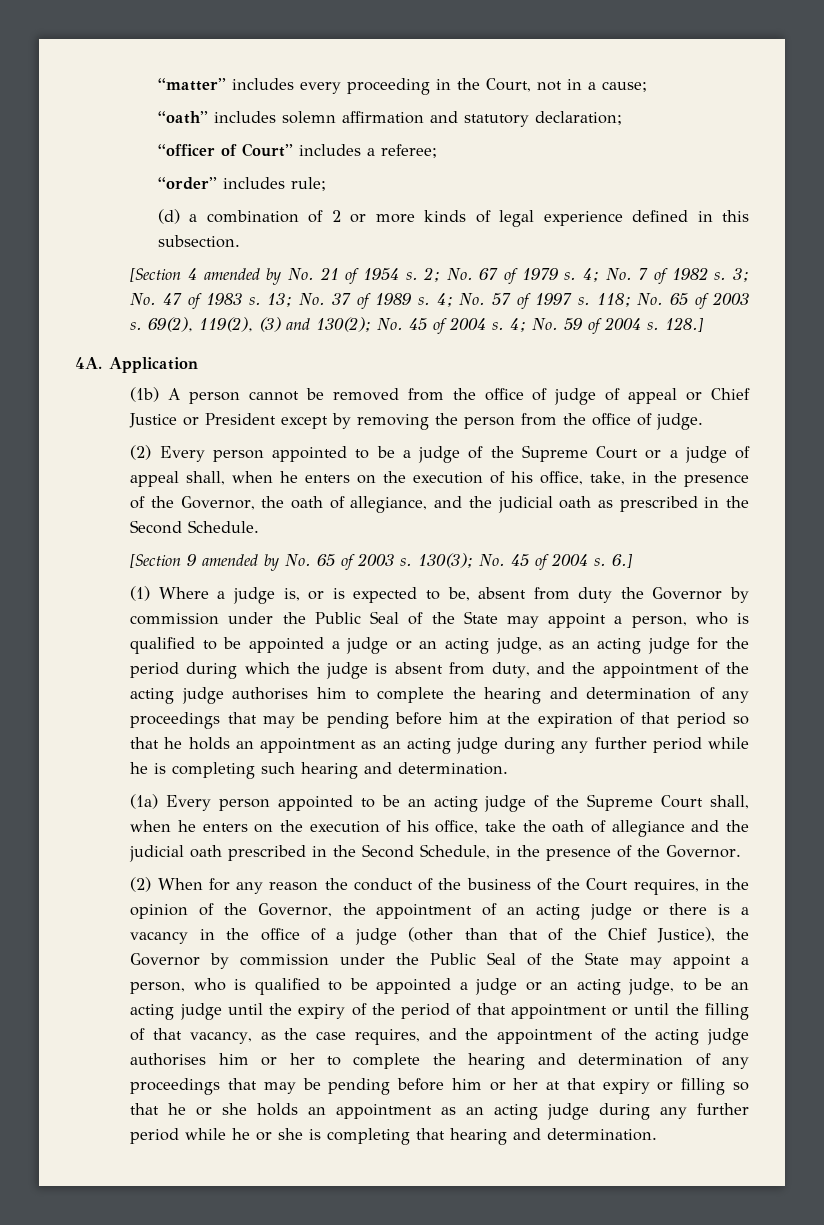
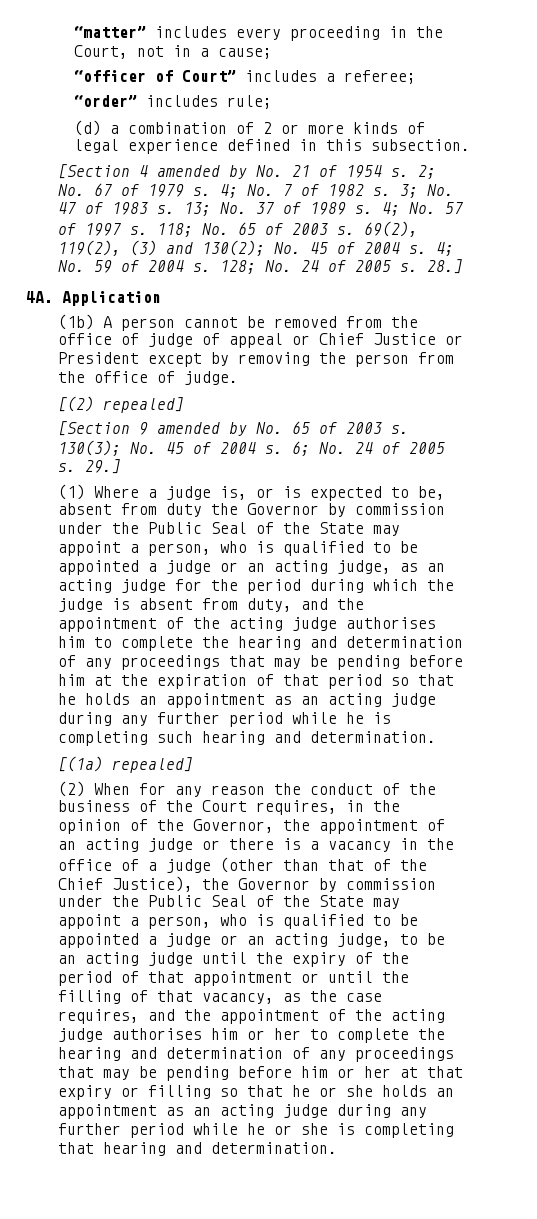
[157,111,622,127] // “oath” includes solemn affirmation and statutory declaration; -> (273, 53) none
[665,317,705,332] 128.] -> [220,259,464,274] 128; No. 24 of 2005 s. 28.]
[130,445,750,463] [130,471,749,487] [130,496,750,513] [130,520,260,534] (2) Every person appointed to be a judge of the Supreme Court or a judge of appeal shall, when he enters on the execution of his office, take, in the presence of the Governor, the oath of allegiance, and the judicial oath as prescribed in the Second Schedule. -> [58,396,185,413] [(2) repealed]
[612,553,634,568] 6.] -> [292,441,446,456] [58,459,122,474] 6; No. 24 of 2005 s. 29.]
[130,794,750,812] [130,820,750,837] [129,844,742,862] (1a) Every person appointed to be an acting judge of the Supreme Court shall, when he enters on the execution of his office, take the oath of allegiance and the judicial oath prescribed in the Second Schedule, in the presence of the Governor. -> [58,756,194,773] [(1a) repealed]

